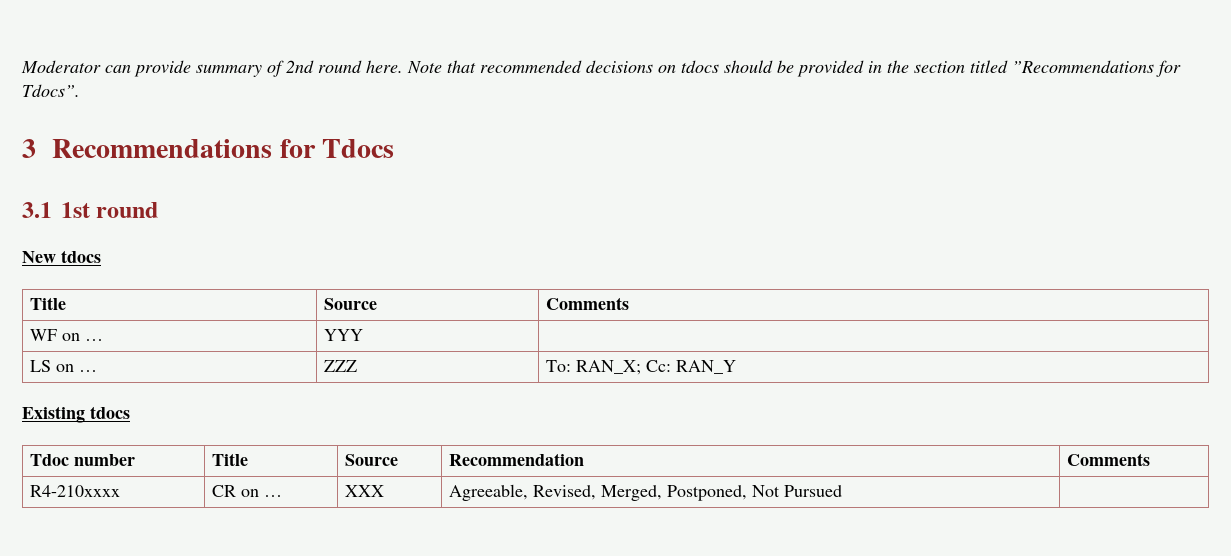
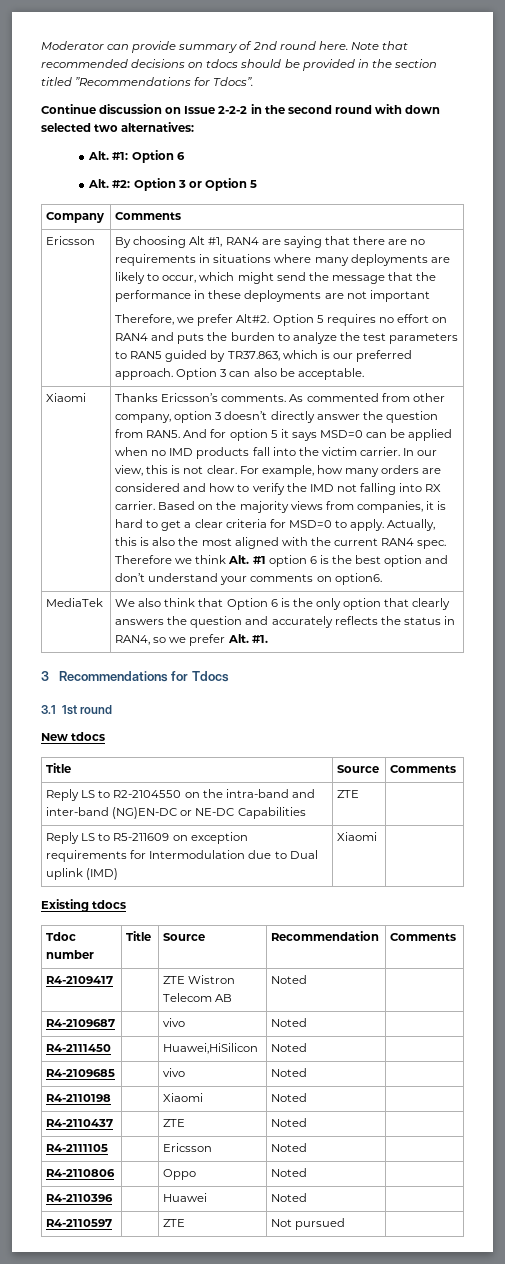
(80, 90) none -> [41,104,441,114] [41,122,195,132] [88,150,185,163] [88,178,258,191] [46,212,105,223] [115,212,182,220] [46,236,96,245] [115,236,426,248] [115,254,450,266] [115,272,437,284] [115,290,430,302] [115,314,448,326] [115,332,459,344] [115,350,412,362] [115,368,364,380] [46,393,87,402] [115,393,445,402] [115,411,438,423] [115,429,453,441] [115,447,438,459] [115,465,442,477] [115,483,442,495] [115,501,447,513] [115,519,436,531] [115,537,447,549] [115,555,449,567] [115,573,382,585] [46,598,104,607] [115,598,451,610] [115,616,455,628] [115,634,268,646] // Continue discussion on Issue 2-2-2 in the second round with down selected two alternatives: // Alt. #1: Option 6 // Alt. #2: Option 3 or Option 5 // Company | Comments // Ericsson | By choosing Alt #1, RAN4 are saying that there are no requirements in situations where many deployments are likely to occur, which might send the message that the performance in these deployments are not important // Therefore, we prefer Alt#2. Option 5 requires no effort on RAN4 and puts the burden to analyze the test parameters to RAN5 guided by TR37.863, which is our preferred approach. Option 3 can also be acceptable. // Xiaomi | Thanks Ericsson’s comments. As commented from other company, option 3 doesn’t directly answer the question from RAN5. And for option 5 it says MSD=0 can be applied when no IMD products fall into the victim carrier. In our view, this is not clear. For example, how many orders are considered and how to verify the IMD not falling into RX carrier. Based on the majority views from companies, it is hard to get a clear criteria for MSD=0 to apply. Actually, this is also the most aligned with the current RAN4 spec. Therefore we think Alt. #1 option 6 is the best option and don’t understand your comments on option6. // MediaTek | We also think that Option 6 is the only option that clearly answers the question and accurately reflects the status in RAN4, so we prefer Alt. #1.
[30,329,104,341] [324,329,364,341] [30,360,98,372] [324,360,358,372] [546,360,737,375] WF on … | YYY | // LS on … | ZZZ | To: RAN_X; Cc: RAN_Y -> [46,789,315,801] [46,807,306,819] [337,790,360,798] [46,832,248,844] [46,850,318,862] [46,868,119,880] [337,832,378,841] Reply LS to R2-2104550 on the intra-band and inter-band (NG)EN-DC or NE-DC Capabilities | ZTE | // Reply LS to R5-211609 on exception requirements for Intermodulation due to Dual uplink (IMD) | Xiaomi |
[30,485,121,497] [212,485,283,497] [345,485,385,497] [449,484,843,501] R4-210xxxx | CR on … | XXX | Agreeable, Revised, Merged, Postponed, Not Pursued -> [46,976,114,984] [163,975,236,984] [163,993,233,1002] [271,975,308,984] [46,1019,116,1027] [163,1018,186,1027] [271,1018,308,1027] [46,1044,112,1052] [163,1043,259,1054] [271,1043,308,1052] [46,1069,116,1077] [163,1068,186,1077] [271,1068,308,1077] [46,1094,112,1102] [163,1093,204,1102] [271,1093,308,1102] [46,1119,114,1127] [163,1119,186,1127] [271,1118,308,1127] [46,1144,109,1152] [163,1143,213,1152] [271,1143,308,1152] [46,1169,116,1177] [163,1169,197,1180] [271,1168,308,1177] [46,1194,114,1202] [163,1193,208,1202] [271,1193,308,1202] [46,1219,113,1227] [163,1219,186,1227] [271,1218,346,1230] R4-2109417 | | ZTE Wistron Telecom AB | Noted | // R4-2109687 | | vivo | Noted | // R4-2111450 | | Huawei,HiSilicon | Noted | // R4-2109685 | | vivo | Noted | // R4-2110198 | | Xiaomi | Noted | // R4-2110437 | | ZTE | Noted | // R4-2111105 | | Ericsson | Noted | // R4-2110806 | | Oppo | Noted | // R4-2110396 | | Huawei | Noted | // R4-2110597 | | ZTE | Not pursued

